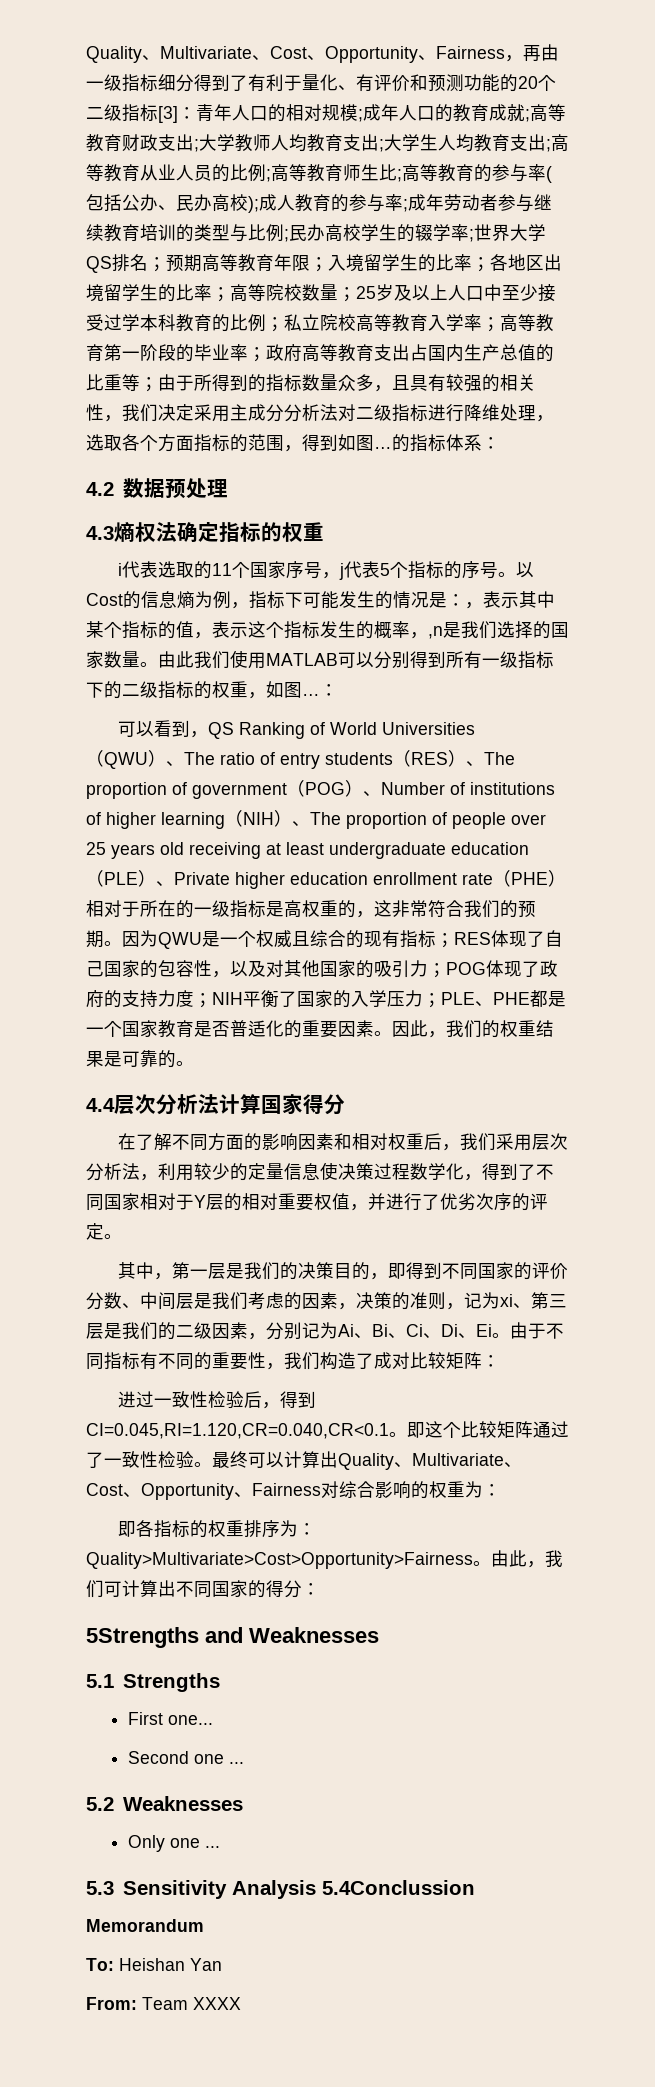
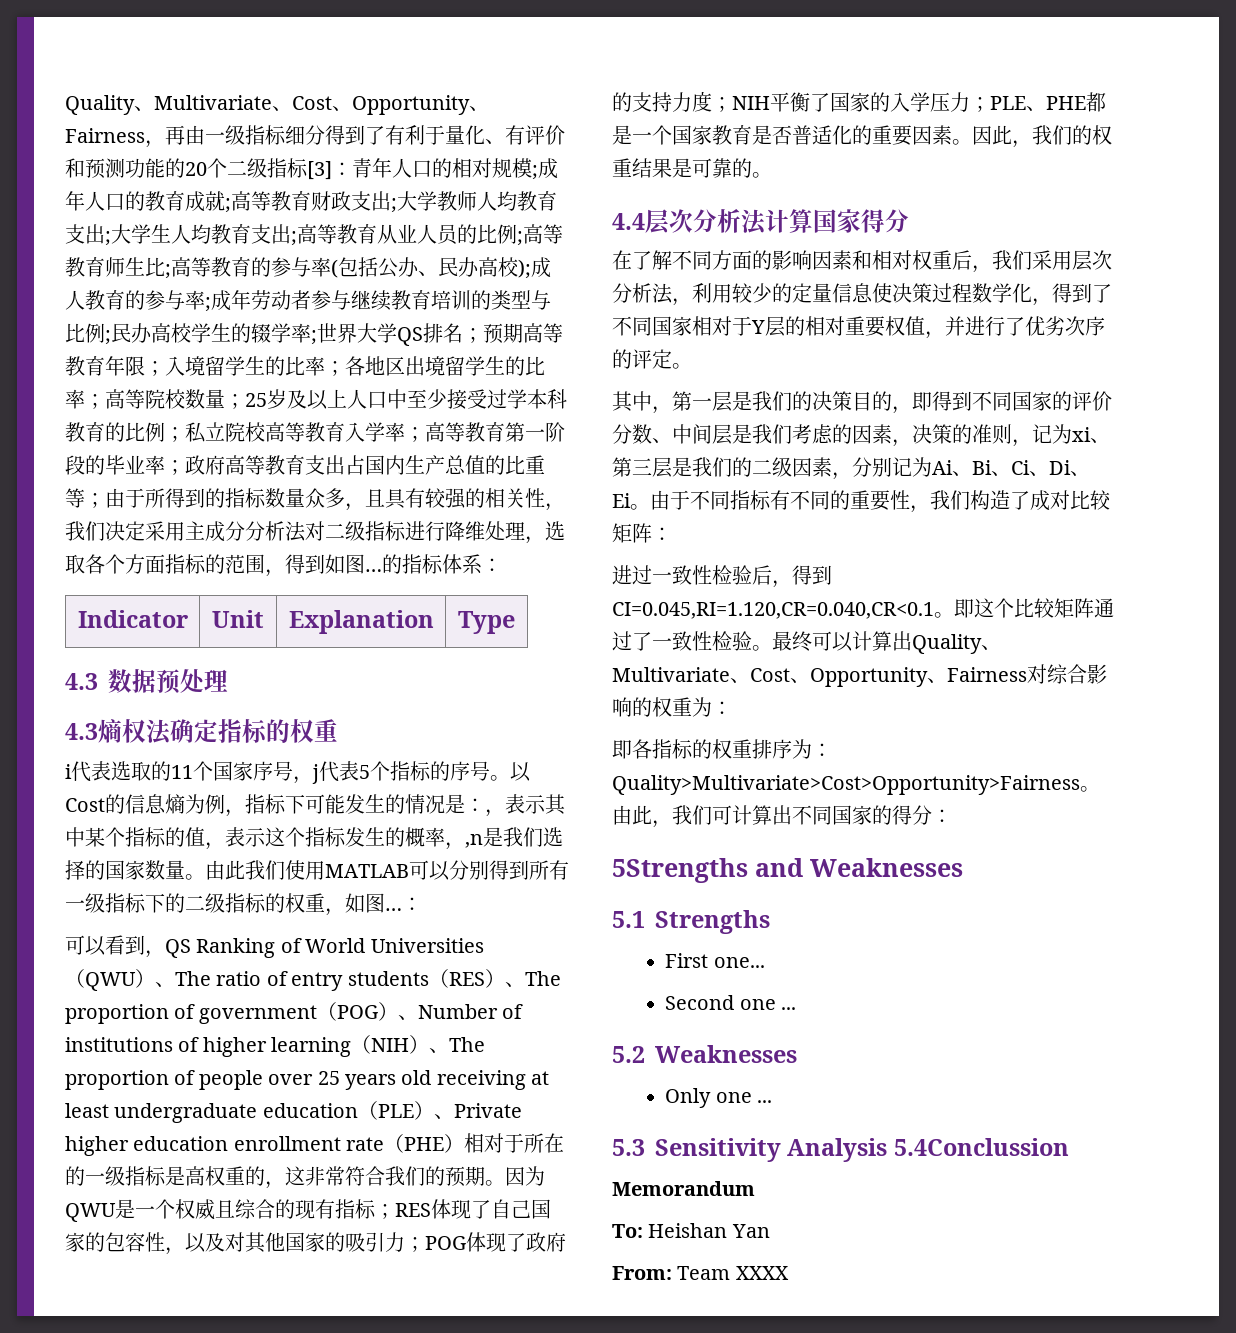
[86,482,114,496] // 4.2 -> [77,610,188,628] [212,610,264,628] [288,610,434,634] [458,611,515,634] [65,673,98,690] // Indicator | Unit | Explanation | Type // 4.3

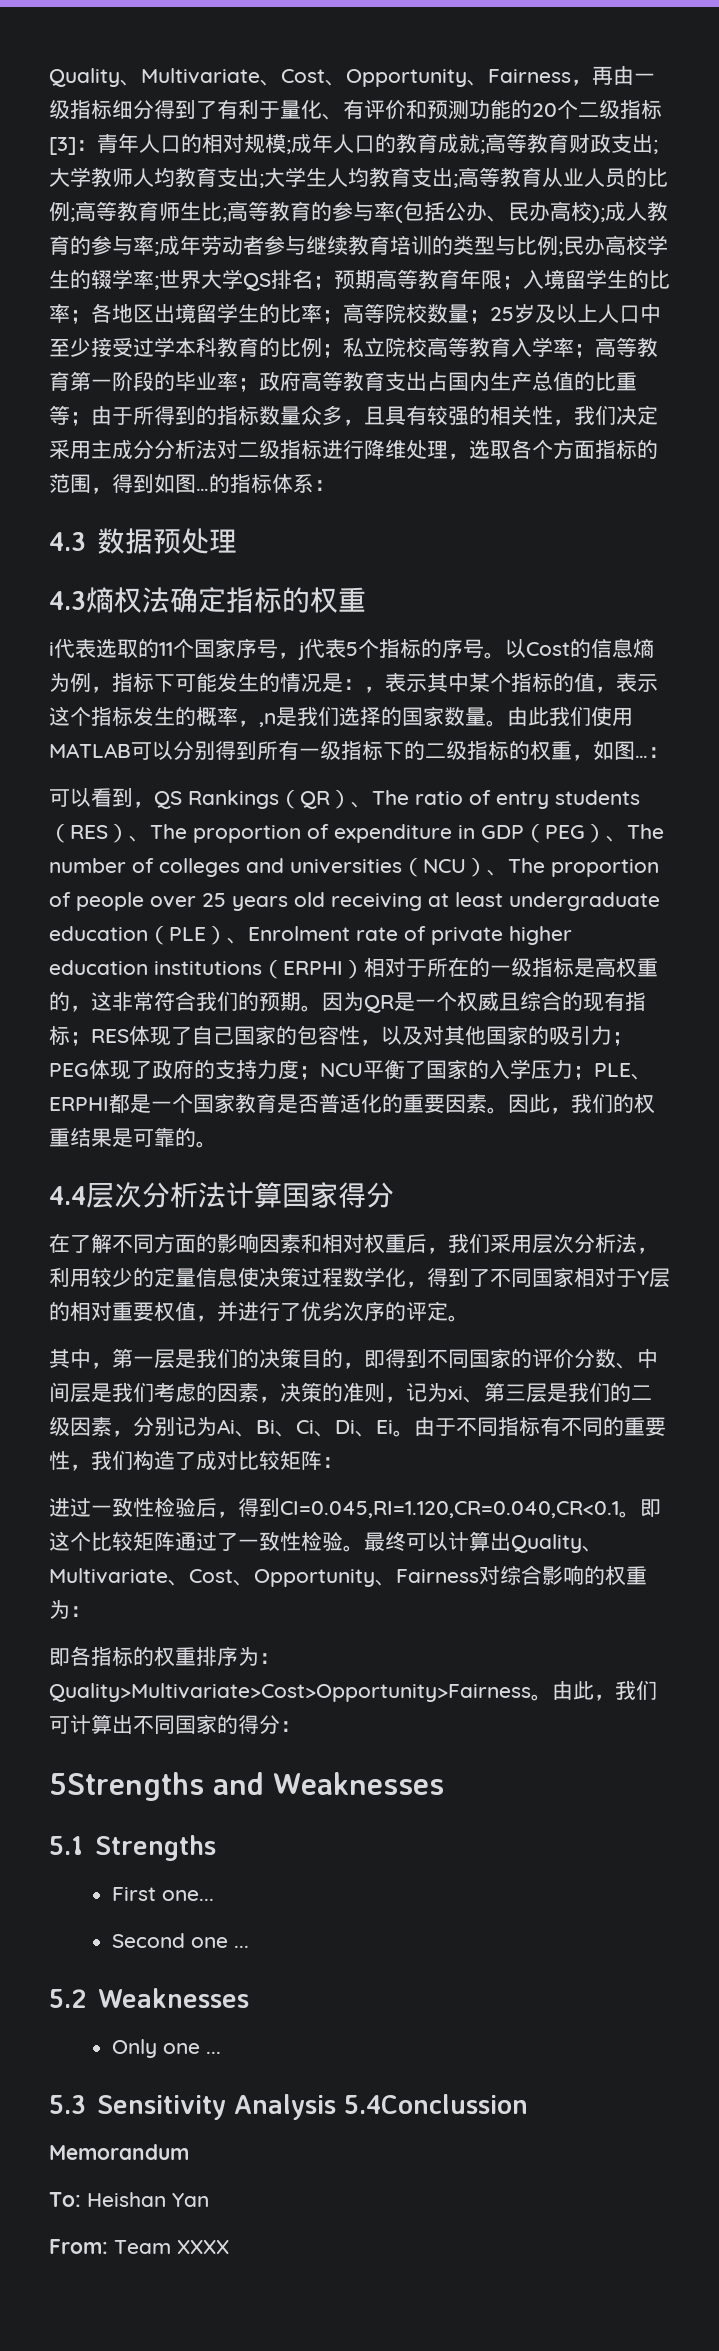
[77,610,188,628] [212,610,264,628] [288,610,434,634] [458,611,515,634] // Indicator | Unit | Explanation | Type -> (335, 485) none
[196,938,484,958] [65,969,136,991] Ranking of World Universities（QWU -> [188,789,330,809] Rankings（QR
[198,1002,524,1024] [65,1035,410,1057] government（POG）、Number of institutions of higher learning（NIH -> [334,823,664,843] [49,857,466,877] expenditure in GDP（PEG）、The number of colleges and universities（NCU
[453,1103,522,1118] [65,1134,445,1156] Private higher education enrollment rate（PHE -> [248,926,572,945] [49,959,343,979] Enrolment rate of private higher education institutions（ERPHI
[65,1203,116,1222] QWU -> [364,995,394,1013] QR
[425,1236,466,1250] POG -> [49,1063,89,1077] PEG
[732,96,770,110] NIH -> [320,1063,363,1077] NCU
[1046,96,1086,110] PHE -> [49,1097,109,1111] ERPHI

